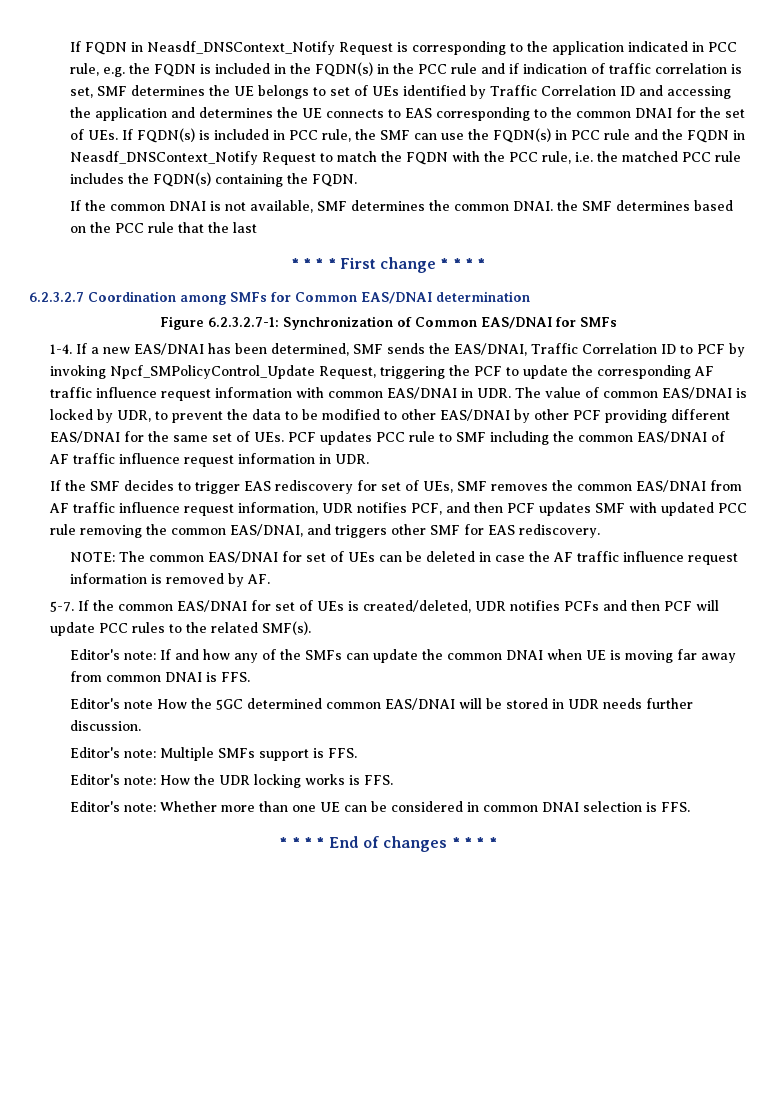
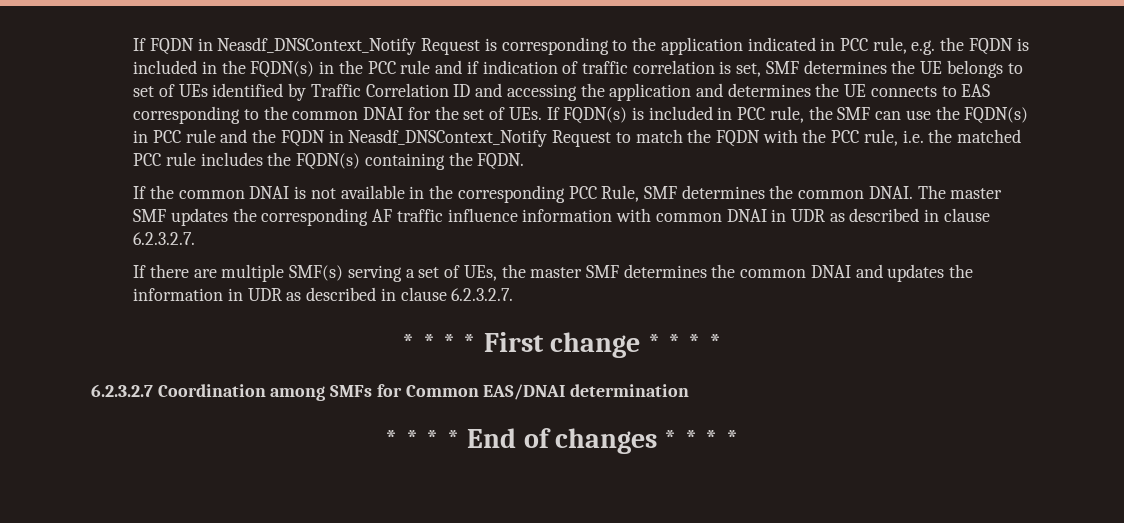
[250,200,314,213] available, -> [340,185,640,203] available in the corresponding PCC Rule,
[557,200,734,211] [70,222,258,233] the SMF determines based on the PCC rule that the last -> [917,185,1003,199] [133,208,990,226] [133,232,196,245] [133,264,974,282] [133,287,514,301] The master SMF updates the corresponding AF traffic influence information with common DNAI in UDR as described in clause 6.2.3.2.7. // If there are multiple SMF(s) serving a set of UEs, the master SMF determines the common DNAI and updates the information in UDR as described in clause 6.2.3.2.7.
[159,316,617,330] [49,343,745,357] [49,365,714,379] [49,387,747,401] [49,409,730,423] [49,431,725,445] [48,453,369,467] [49,480,742,494] [48,502,747,516] [49,524,600,538] [70,551,739,565] [70,573,271,587] [49,600,719,613] [49,621,311,636] [70,649,737,663] [70,671,251,682] [70,698,694,710] [70,720,142,731] [70,747,358,761] [70,774,394,788] [70,801,691,812] // Figure 6.2.3.2.7-1: Synchronization of Common EAS/DNAI for SMFs // 1-4. If a new EAS/DNAI has been determined, SMF sends the EAS/DNAI, Traffic Correlation ID to PCF by invoking Npcf_SMPolicyControl_Update Request, triggering the PCF to update the corresponding AF traffic influence request information with common EAS/DNAI in UDR. The value of common EAS/DNAI is locked by UDR, to prevent the data to be modified to other EAS/DNAI by other PCF providing different EAS/DNAI for the same set of UEs. PCF updates PCC rule to SMF including the common EAS/DNAI of AF traffic influence request information in UDR. // If the SMF decides to trigger EAS rediscovery for set of UEs, SMF removes the common EAS/DNAI from AF traffic influence request information, UDR notifies PCF, and then PCF updates SMF with updated PCC rule removing the common EAS/DNAI, and triggers other SMF for EAS rediscovery. // NOTE: The common EAS/DNAI for set of UEs can be deleted in case the AF traffic influence request information is removed by AF. // 5-7. If the common EAS/DNAI for set of UEs is created/deleted, UDR notifies PCFs and then PCF will update PCC rules to the related SMF(s). // Editor's note: If and how any of the SMFs can update the common DNAI when UE is moving far away from common DNAI is FFS. // Editor's note How the 5GC determined common EAS/DNAI will be stored in UDR needs further discussion. // Editor's note: Multiple SMFs support is FFS. // Editor's note: How the UDR locking works is FFS. // Editor's note: Whether more than one UE can be considered in common DNAI selection is FFS. -> (690, 390) none

